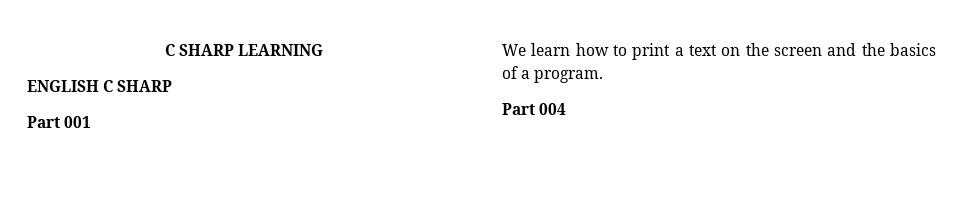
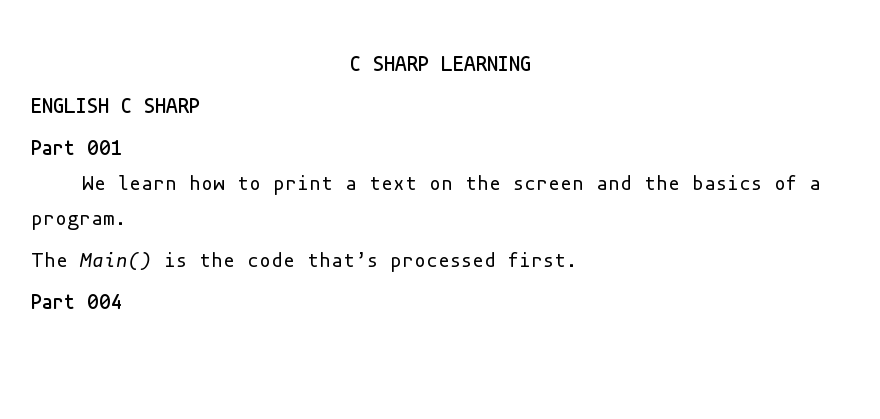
(604, 76) none -> [31,252,577,272] // The Main() is the code that’s processed first.

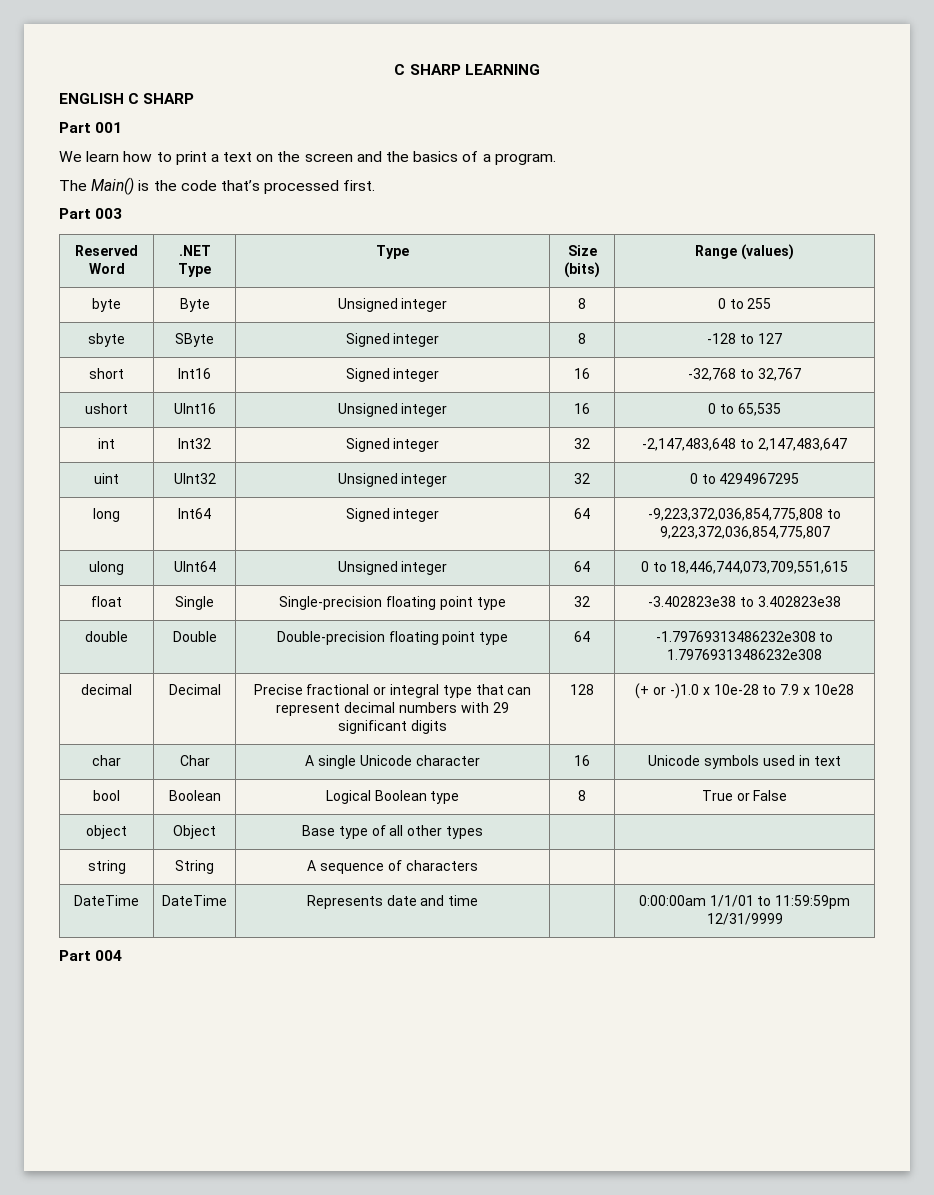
(577, 259) none -> [59,208,123,219] [75,245,138,256] [88,263,125,274] [178,245,211,256] [178,263,211,277] [376,245,409,259] [567,245,597,256] [564,262,600,278] [695,244,794,260] [92,298,121,312] [179,298,210,312] [337,298,448,312] [578,298,586,309] [717,298,772,309] [88,333,125,347] [175,333,214,347] [345,333,440,347] [578,333,586,344] [707,333,782,344] [89,368,124,379] [178,368,211,379] [345,368,440,382] [574,368,590,379] [688,368,801,381] [85,403,128,414] [173,403,216,414] [337,403,448,417] [574,403,590,414] [708,403,781,416] [98,438,115,449] [178,438,211,449] [345,438,440,452] [574,438,590,449] [642,438,847,451] [94,473,119,484] [173,473,216,484] [337,473,448,487] [574,473,590,484] [689,473,800,484] [93,508,120,522] [178,508,211,519] [345,508,440,522] [574,508,590,519] [648,508,841,521] [659,526,830,539] [89,561,124,575] [173,561,216,572] [337,561,448,575] [574,561,590,572] [640,561,849,574] [91,596,122,607] [175,596,214,610] [279,596,506,610] [574,596,590,607] [648,596,841,607] [85,631,128,642] [172,631,217,642] [276,631,509,645] [574,631,590,642] [655,631,834,642] [667,649,822,660] [81,684,132,695] [168,684,221,695] [253,684,532,698] [276,702,509,716] [338,720,447,734] [570,684,594,695] [635,683,854,699] [92,755,121,766] [179,755,210,766] [305,755,480,769] [574,755,590,766] [648,755,841,769] [93,790,120,801] [168,790,221,801] [325,790,460,804] [578,790,586,801] [701,790,788,801] [86,825,127,839] [173,825,216,839] [302,825,483,839] [87,860,126,874] [175,860,214,874] [307,860,478,874] [74,895,139,906] [162,895,227,906] [306,895,479,909] [638,895,851,909] [706,913,783,925] // Part 003 // Reserved Word | .NET Type | Type | Size (bits) | Range (values) // byte | Byte | Unsigned integer | 8 | 0 to 255 // sbyte | SByte | Signed integer | 8 | -128 to 127 // short | Int16 | Signed integer | 16 | -32,768 to 32,767 // ushort | UInt16 | Unsigned integer | 16 | 0 to 65,535 // int | Int32 | Signed integer | 32 | -2,147,483,648 to 2,147,483,647 // uint | UInt32 | Unsigned integer | 32 | 0 to 4294967295 // long | Int64 | Signed integer | 64 | -9,223,372,036,854,775,808 to 9,223,372,036,854,775,807 // ulong | UInt64 | Unsigned integer | 64 | 0 to 18,446,744,073,709,551,615 // float | Single | Single-precision floating point type | 32 | -3.402823e38 to 3.402823e38 // double | Double | Double-precision floating point type | 64 | -1.79769313486232e308 to 1.79769313486232e308 // decimal | Decimal | Precise fractional or integral type that can represent decimal numbers with 29 significant digits | 128 | (+ or -)1.0 x 10e-28 to 7.9 x 10e28 // char | Char | A single Unicode character | 16 | Unicode symbols used in text // bool | Boolean | Logical Boolean type | 8 | True or False // object | Object | Base type of all other types | | // string | String | A sequence of characters | | // DateTime | DateTime | Represents date and time | | 0:00:00am 1/1/01 to 11:59:59pm 12/31/9999

